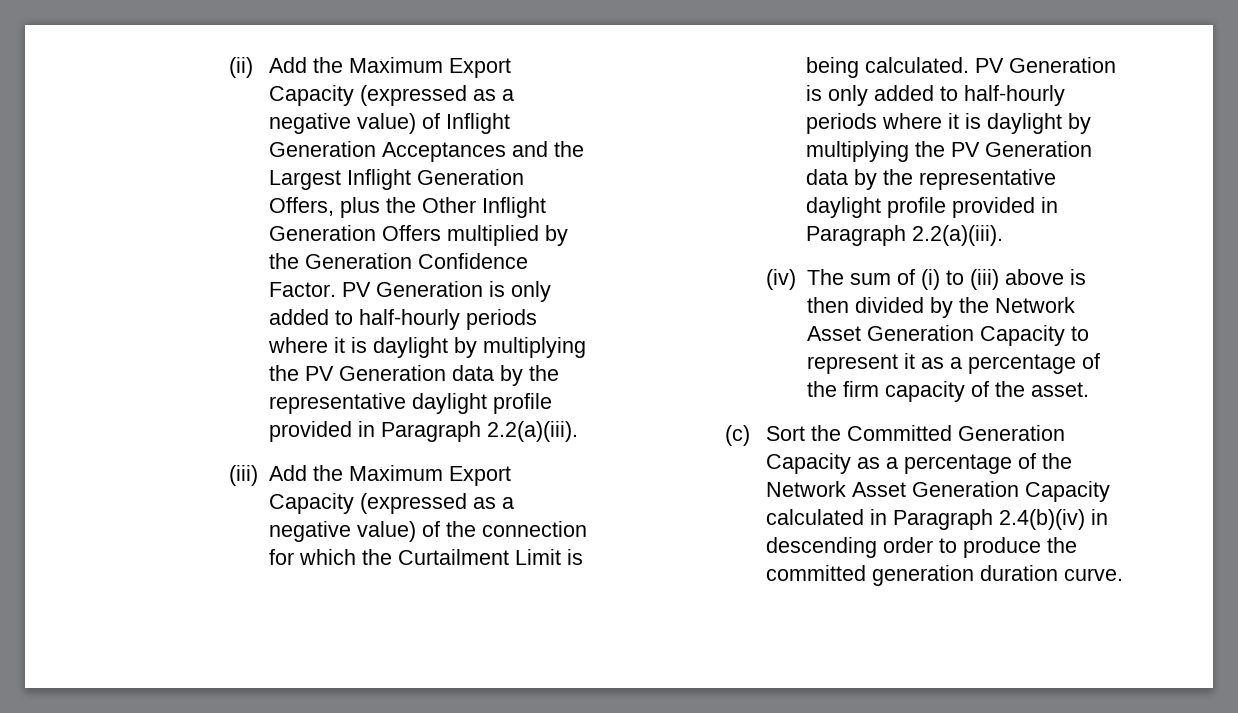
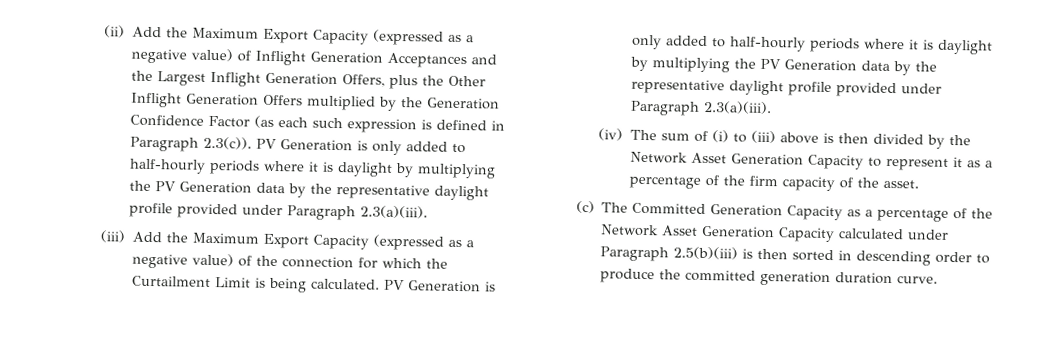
[269,282,337,297] Factor. -> [207,115,505,134] [129,136,252,152] Factor (as each such expression is defined in Paragraph 2.3(c)).
[358,421,579,442] in Paragraph 2.2(a)(iii). -> [241,204,428,221] under Paragraph 2.3(a)(iii).
[1041,197,1059,213] [806,225,1004,246] in Paragraph 2.2(a)(iii). -> [900,83,942,94] [629,100,772,116] under Paragraph 2.3(a)(iii).
[765,425,841,441] Sort the -> [600,202,628,213] The
[869,509,1085,530] in Paragraph 2.4(b)(iv) -> [906,229,949,240] [599,246,834,262] under Paragraph 2.5(b)(iii) is then sorted

